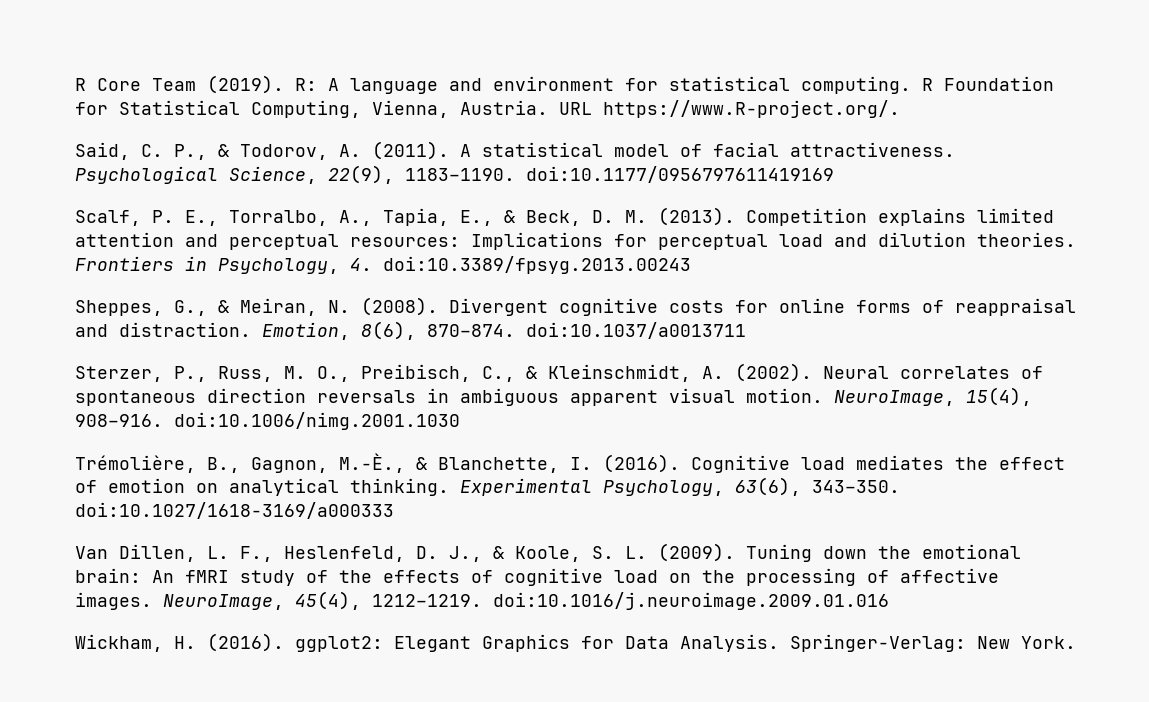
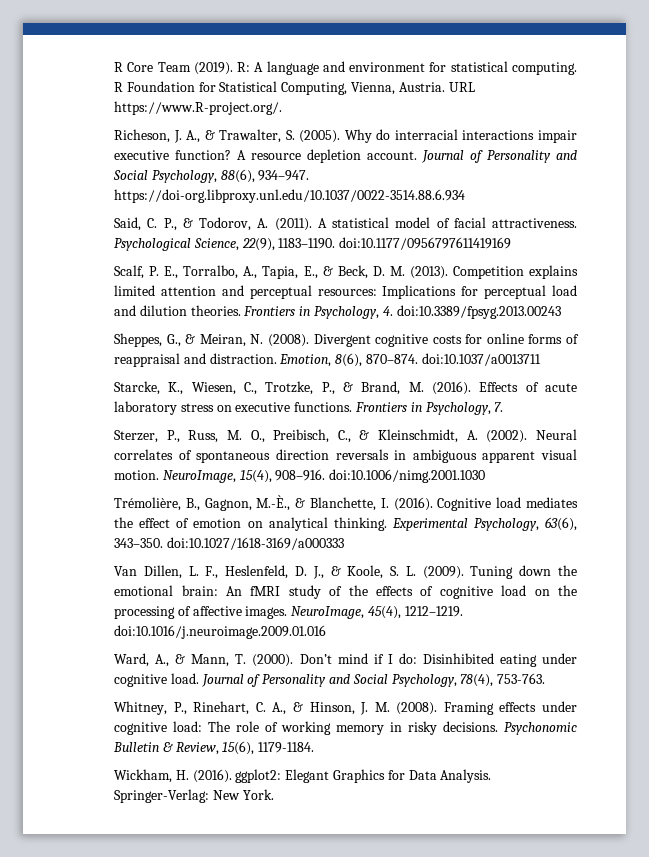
(900, 109) none -> [114,129,577,143] [114,149,577,163] [113,169,310,183] [114,189,466,203] // Richeson, J. A., & Trawalter, S. (2005). Why do interracial interactions impair executive function? A resource depletion account. Journal of Personality and Social Psychology, 88(6), 934–947. https://doi-org.libproxy.unl.edu/10.1037/0022-3514.88.6.934
(746, 330) none -> [114,381,577,395] [114,401,504,415] // Starcke, K., Wiesen, C., Trotzke, P., & Brand, M. (2016). Effects of acute laboratory stress on executive functions. Frontiers in Psychology, 7.
(889, 601) none -> [114,653,578,667] [114,673,546,687] [114,701,577,715] [114,721,577,735] [113,741,315,755] // Ward, A., & Mann, T. (2000). Don’t mind if I do: Disinhibited eating under cognitive load. Journal of Personality and Social Psychology, 78(4), 753-763. // Whitney, P., Rinehart, C. A., & Hinson, J. M. (2008). Framing effects under cognitive load: The role of working memory in risky decisions. Psychonomic Bulletin & Review, 15(6), 1179-1184.

